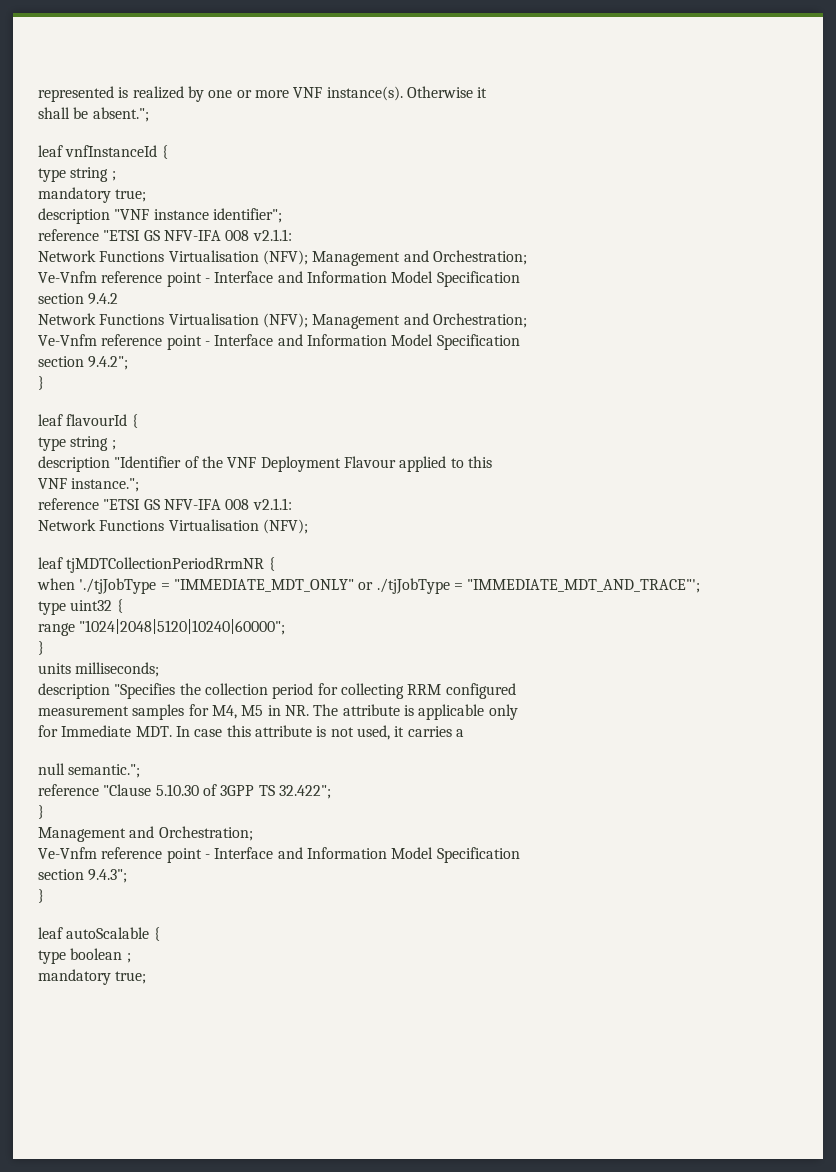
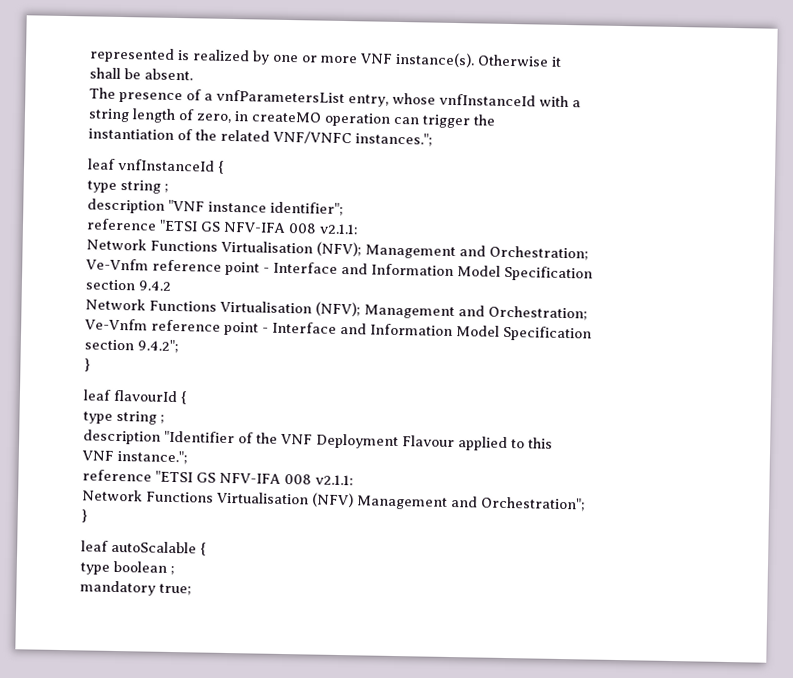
[92,107,149,122] absent."; -> [144,68,193,81] [89,87,581,108] [88,108,496,129] [88,128,433,147] absent. // The presence of a vnfParametersList entry, whose vnfInstanceId with a // string length of zero, in createMO operation can trigger the // instantiation of the related VNF/VNFC instances.";
[38,187,147,203] // mandatory true; -> (169, 188) none
[262,519,308,534] [38,557,275,573] [37,578,701,594] [38,599,123,615] [38,619,286,636] [38,641,44,655] [38,662,160,677] [38,683,516,699] [38,704,518,720] [38,725,464,740] [38,763,141,778] [38,784,331,799] [38,805,44,819] [38,826,253,842] [38,847,520,863] [38,869,128,883] (NFV); // leaf tjMDTCollectionPeriodRrmNR { // when './tjJobType = "IMMEDIATE_MDT_ONLY" or ./tjJobType = "IMMEDIATE_MDT_AND_TRACE"'; // type uint32 { // range "1024|2048|5120|10240|60000"; // } // units milliseconds; // description "Specifies the collection period for collecting RRM configured // measurement samples for M4, M5 in NR. The attribute is applicable only // for Immediate MDT. In case this attribute is not used, it carries a // null semantic."; // reference "Clause 5.10.30 of 3GPP TS 32.422"; // } // Management and Orchestration; // Ve-Vnfm reference point - Interface and Information Model Specification // section 9.4.3"; -> [311,492,586,512] (NFV) Management and Orchestration";

